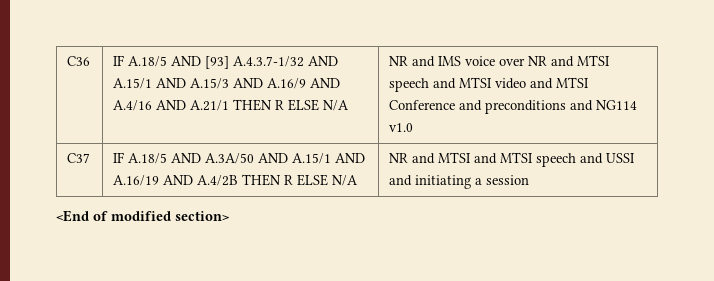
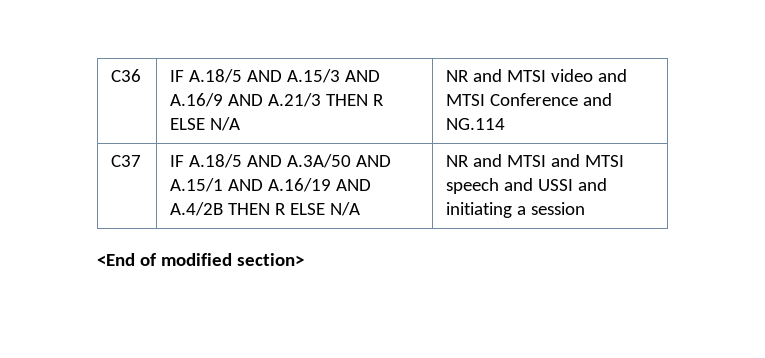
[205,56,339,69] [113,78,187,89] [93] A.4.3.7-1/32 AND A.15/1 AND -> (283, 76) none
[113,99,350,111] [389,55,611,67] [389,78,457,92] A.4/16 AND A.21/1 THEN R ELSE N/A | NR and IMS voice over NR and MTSI speech and -> [268,93,385,107] [170,117,241,131] [446,69,503,82] A.21/3 THEN R ELSE N/A | NR and
[485,100,638,114] [389,123,414,132] preconditions and NG114 v1.0 -> [446,118,506,130] NG.114

